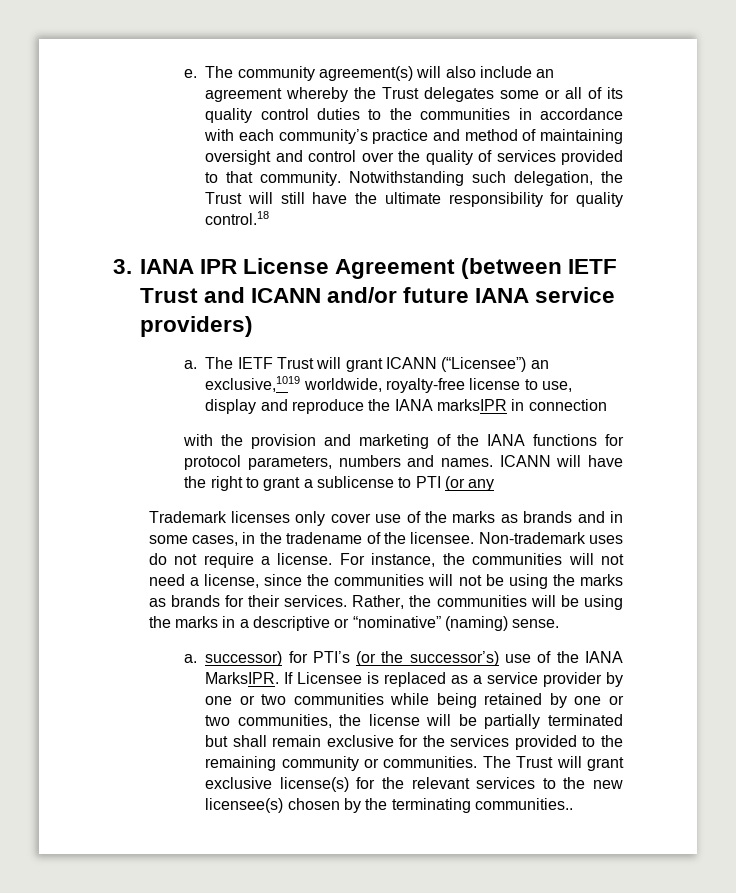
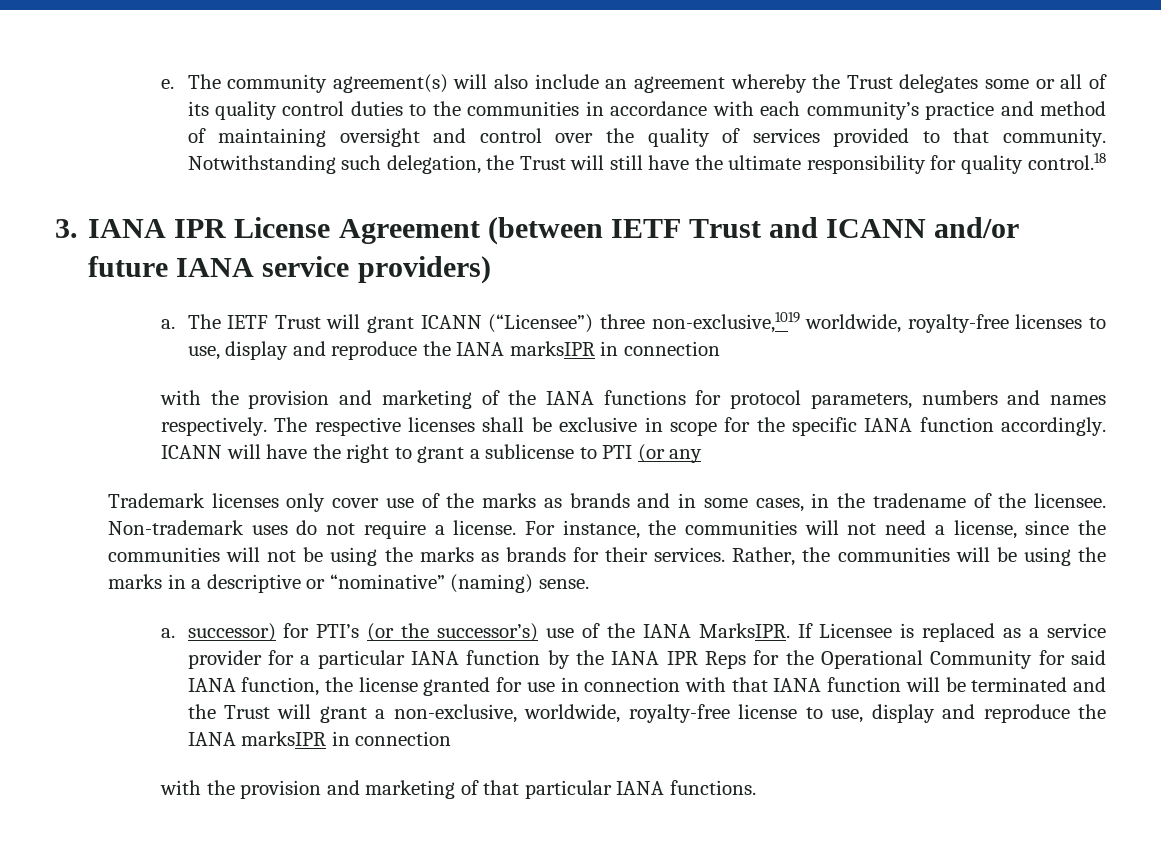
[530,360,549,369] [205,376,521,393] an exclusive,1019 worldwide, royalty-free license -> [599,312,1083,333] three non-exclusive,1019 worldwide, royalty-free licenses
[440,458,493,467] names. -> [1050,395,1107,405] [161,417,1106,436] names respectively. The respective licenses shall be exclusive in scope for the specific IANA function accordingly.
[606,672,624,687] [205,693,625,708] [205,714,623,729] [205,735,624,750] [205,756,624,771] [205,777,623,792] [205,798,573,813] by one or two communities while being retained by one or two communities, the license will be partially terminated but shall remain exclusive for the services provided to the remaining community or communities. The Trust will grant exclusive license(s) for the relevant services to the new licensee(s) chosen by the terminating communities.. -> [267,650,1107,669] [187,677,1107,696] [187,704,1106,723] [187,731,452,746] [160,780,756,799] for a particular IANA function by the IANA IPR Reps for the Operational Community for said IANA function, the license granted for use in connection with that IANA function will be terminated and the Trust will grant a non-exclusive, worldwide, royalty-free license to use, display and reproduce the IANA marksIPR in connection // with the provision and marketing of that particular IANA functions.

